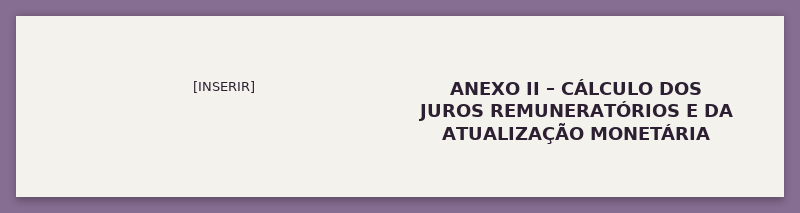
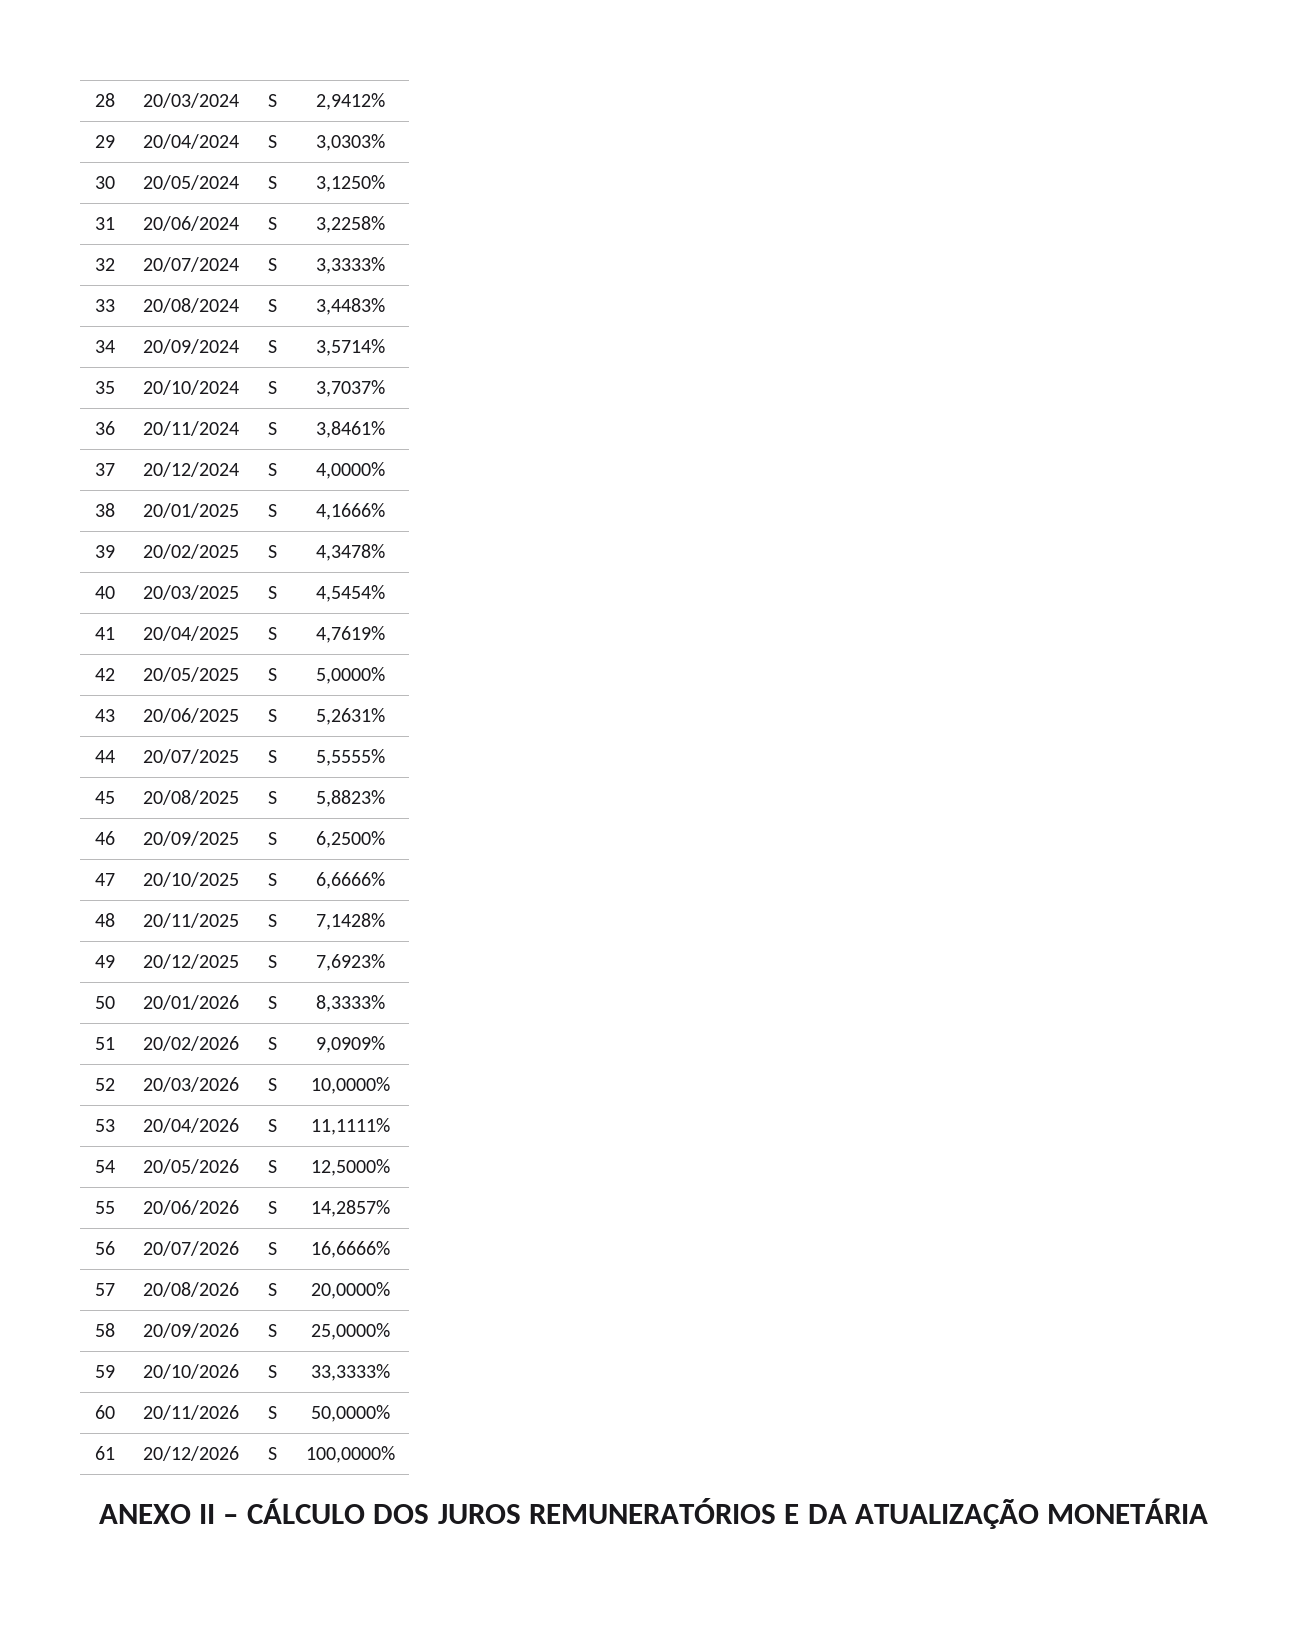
[193,81,255,93] [INSERIR] -> [94,93,115,107] [143,93,239,108] [268,94,277,107] [315,93,385,110] [94,135,115,148] [143,134,239,149] [268,135,277,148] [315,134,385,151] [94,176,115,189] [143,175,239,190] [268,176,277,189] [315,175,385,192] [94,217,115,230] [143,216,239,231] [268,217,277,230] [315,216,385,233] [94,258,115,271] [143,257,239,272] [268,258,277,271] [315,257,385,274] [94,299,115,312] [143,298,239,313] [268,299,277,312] [315,298,385,315] [94,340,115,353] [143,339,239,354] [268,340,277,353] [315,339,385,356] [94,381,115,394] [143,380,239,395] [268,381,277,394] [315,380,385,397] [94,421,115,435] [143,421,239,436] [268,422,277,435] [315,421,385,438] [94,463,115,476] [143,462,239,477] [268,463,277,476] [315,462,385,479] [94,503,115,517] [143,503,239,518] [268,504,277,517] [315,503,385,520] [94,545,115,558] [143,544,239,559] [268,545,277,558] [315,544,385,561] [94,586,115,599] [143,585,239,600] [268,586,277,599] [315,585,385,602] [94,627,115,640] [143,626,239,641] [268,627,277,640] [315,626,385,643] [94,668,115,681] [143,667,239,682] [268,668,277,681] [315,667,385,684] [94,709,115,722] [143,708,239,723] [268,709,277,722] [315,708,385,725] [94,750,115,763] [143,749,239,764] [268,750,277,763] [315,749,385,766] [94,791,115,804] [143,790,239,805] [268,791,277,804] [315,790,385,807] [94,831,115,845] [143,831,239,846] [268,832,277,845] [315,831,385,848] [94,873,115,886] [143,872,239,887] [268,873,277,886] [315,872,385,889] [94,913,115,927] [143,913,239,928] [268,914,277,927] [315,913,385,930] [94,955,115,968] [143,954,239,969] [268,955,277,968] [315,954,385,971] [94,996,115,1009] [143,995,239,1010] [268,996,277,1009] [315,995,385,1012] [94,1037,115,1050] [143,1036,239,1051] [268,1037,277,1050] [315,1036,385,1053] [94,1078,115,1091] [143,1077,239,1092] [268,1078,277,1091] [310,1077,390,1094] [94,1119,115,1132] [143,1118,239,1133] [268,1119,277,1132] [310,1118,390,1135] [94,1160,115,1173] [143,1159,239,1174] [268,1160,277,1173] [310,1159,390,1176] [94,1201,115,1214] [143,1200,239,1215] [268,1201,277,1214] [310,1200,390,1217] [94,1241,115,1255] [143,1241,239,1256] [268,1242,277,1255] [310,1241,390,1258] [94,1283,115,1296] [143,1282,239,1297] [268,1283,277,1296] [310,1282,390,1299] [94,1323,115,1337] [143,1323,239,1338] [268,1324,277,1337] [310,1323,390,1340] [94,1365,115,1378] [143,1364,239,1379] [268,1365,277,1378] [310,1364,390,1381] [94,1405,115,1419] [143,1405,239,1420] [268,1406,277,1419] [310,1405,390,1422] [94,1446,115,1460] [143,1446,239,1461] [268,1447,277,1460] [305,1446,395,1463] 28 | 20/03/2024 | S | 2,9412% // 29 | 20/04/2024 | S | 3,0303% // 30 | 20/05/2024 | S | 3,1250% // 31 | 20/06/2024 | S | 3,2258% // 32 | 20/07/2024 | S | 3,3333% // 33 | 20/08/2024 | S | 3,4483% // 34 | 20/09/2024 | S | 3,5714% // 35 | 20/10/2024 | S | 3,7037% // 36 | 20/11/2024 | S | 3,8461% // 37 | 20/12/2024 | S | 4,0000% // 38 | 20/01/2025 | S | 4,1666% // 39 | 20/02/2025 | S | 4,3478% // 40 | 20/03/2025 | S | 4,5454% // 41 | 20/04/2025 | S | 4,7619% // 42 | 20/05/2025 | S | 5,0000% // 43 | 20/06/2025 | S | 5,2631% // 44 | 20/07/2025 | S | 5,5555% // 45 | 20/08/2025 | S | 5,8823% // 46 | 20/09/2025 | S | 6,2500% // 47 | 20/10/2025 | S | 6,6666% // 48 | 20/11/2025 | S | 7,1428% // 49 | 20/12/2025 | S | 7,6923% // 50 | 20/01/2026 | S | 8,3333% // 51 | 20/02/2026 | S | 9,0909% // 52 | 20/03/2026 | S | 10,0000% // 53 | 20/04/2026 | S | 11,1111% // 54 | 20/05/2026 | S | 12,5000% // 55 | 20/06/2026 | S | 14,2857% // 56 | 20/07/2026 | S | 16,6666% // 57 | 20/08/2026 | S | 20,0000% // 58 | 20/09/2026 | S | 25,0000% // 59 | 20/10/2026 | S | 33,3333% // 60 | 20/11/2026 | S | 50,0000% // 61 | 20/12/2026 | S | 100,0000%

